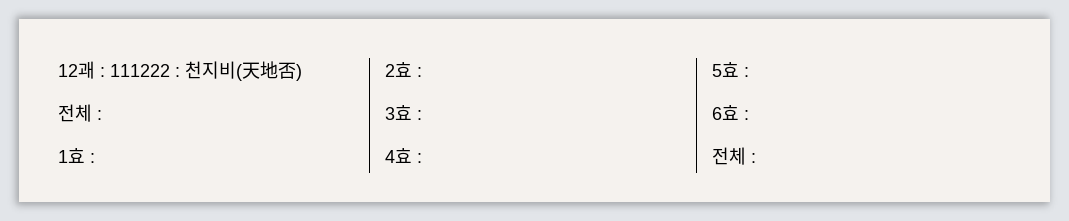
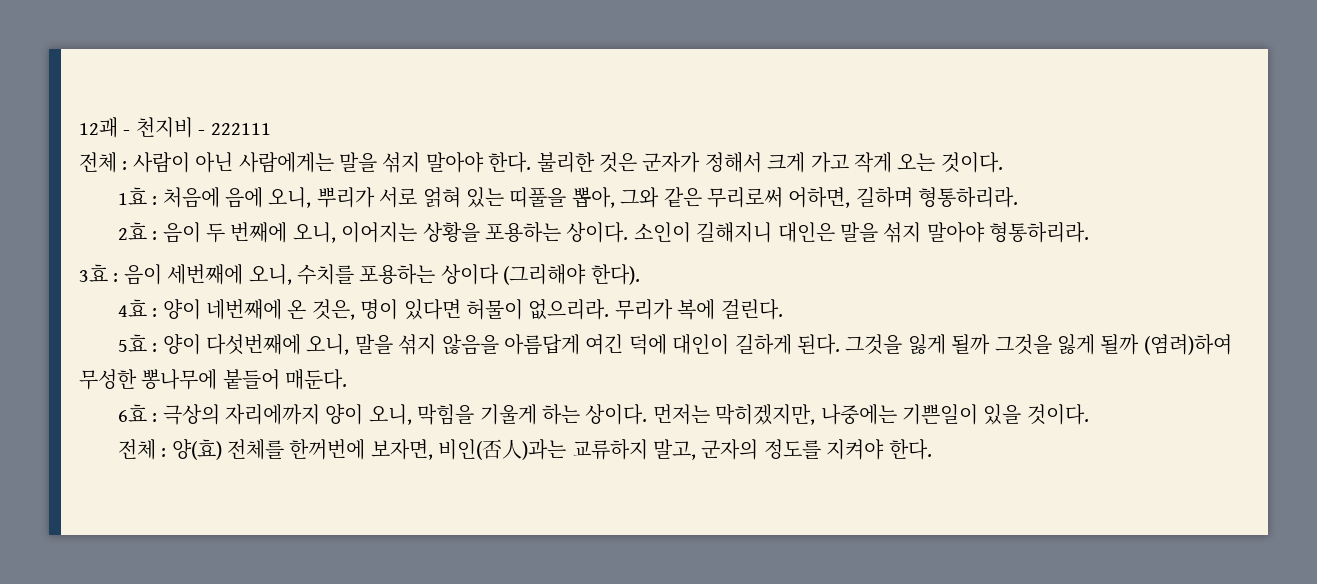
[100,61,302,81] [58,104,102,122] [58,148,95,163] [385,62,422,77] [385,105,422,120] [385,148,422,163] [712,62,749,77] [712,105,749,120] [712,147,756,165] : 111222 : 천지비(天地否) // 전체 : // 1효 : // 2효 : // 3효 : // 4효 : // 5효 : // 6효 : // 전체 : -> [123,117,271,138] [79,152,1003,173] [117,187,1019,208] [117,222,1090,243] [79,264,640,285] [117,299,783,320] [117,334,1232,355] [79,369,348,390] [117,404,1089,425] [117,439,932,460] - 천지비 - 222111 // 전체 : 사람이 아닌 사람에게는 말을 섞지 말아야 한다. 불리한 것은 군자가 정해서 크게 가고 작게 오는 것이다. // 1효 : 처음에 음에 오니, 뿌리가 서로 얽혀 있는 띠풀을 뽑아, 그와 같은 무리로써 어하면, 길하며 형통하리라. // 2효 : 음이 두 번째에 오니, 이어지는 상황을 포용하는 상이다. 소인이 길해지니 대인은 말을 섞지 말아야 형통하리라. // 3효 : 음이 세번째에 오니, 수치를 포용하는 상이다 (그리해야 한다). // 4효 : 양이 네번째에 온 것은, 명이 있다면 허물이 없으리라. 무리가 복에 걸린다. // 5효 : 양이 다섯번째에 오니, 말을 섞지 않음을 아름답게 여긴 덕에 대인이 길하게 된다. 그것을 잃게 될까 그것을 잃게 될까 (염려)하여 무성한 뽕나무에 붙들어 매둔다. // 6효 : 극상의 자리에까지 양이 오니, 막힘을 기울게 하는 상이다. 먼저는 막히겠지만, 나중에는 기쁜일이 있을 것이다. // 전체 : 양(효) 전체를 한꺼번에 보자면, 비인(否人)과는 교류하지 말고, 군자의 정도를 지켜야 한다.

